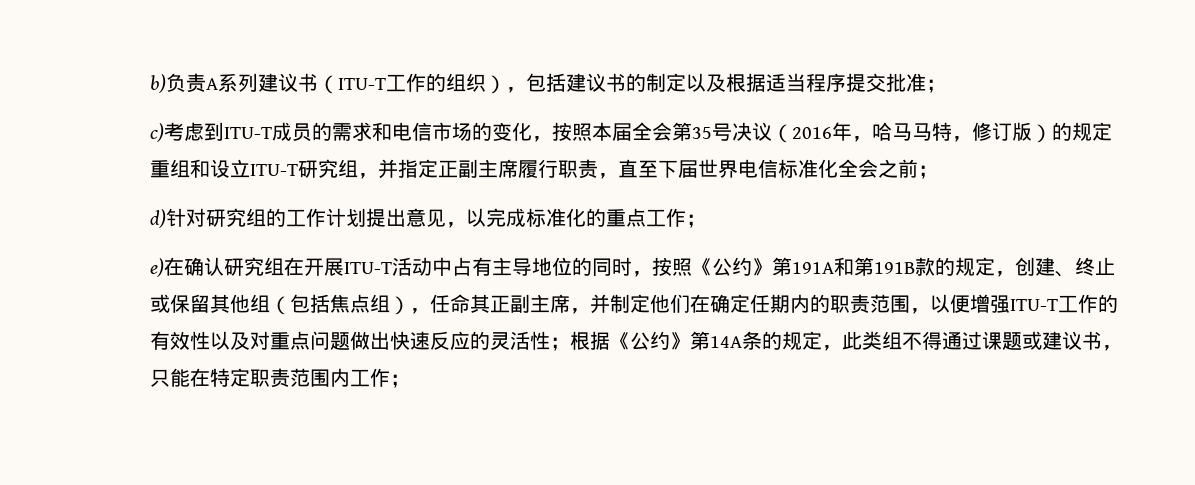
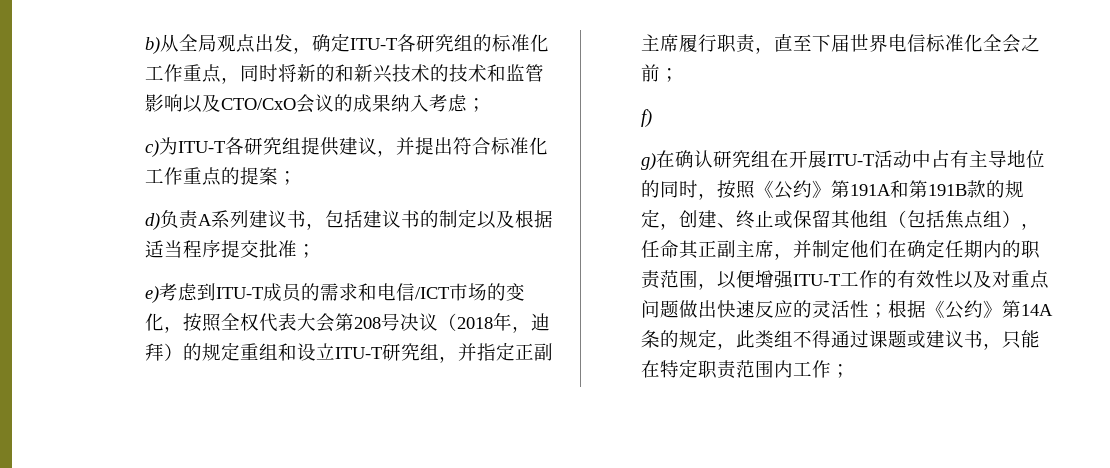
(166, 83) none -> [159,33,549,54] [144,64,544,84] [144,94,486,113] [144,137,548,157] [144,167,297,186] [144,213,160,230] 从全局观点出发，确定ITU-T各研究组的标准化工作重点，同时将新的和新兴技术的技术和监管影响以及CTO/CxO会议的成果纳入考虑； // c)为ITU-T各研究组提供建议，并提出符合标准化工作重点的提案； // d)
[317,73,506,94] （ITU-T工作的组织） -> (306, 219) none
[149,123,164,142] c) -> [144,286,159,303] e)
(432, 131) none -> [414,287,449,299] /ICT
[591,122,1032,143] 本届全会第35号决议（2016年，哈马马特，修订版 -> [220,312,550,333] [144,343,164,361] 全权代表大会第208号决议（2018年，迪拜
[149,208,706,228] [149,258,164,277] d)针对研究组的工作计划提出意见，以完成标准化的重点工作； // e) -> [640,109,652,127] [640,153,656,170] f) // g)

